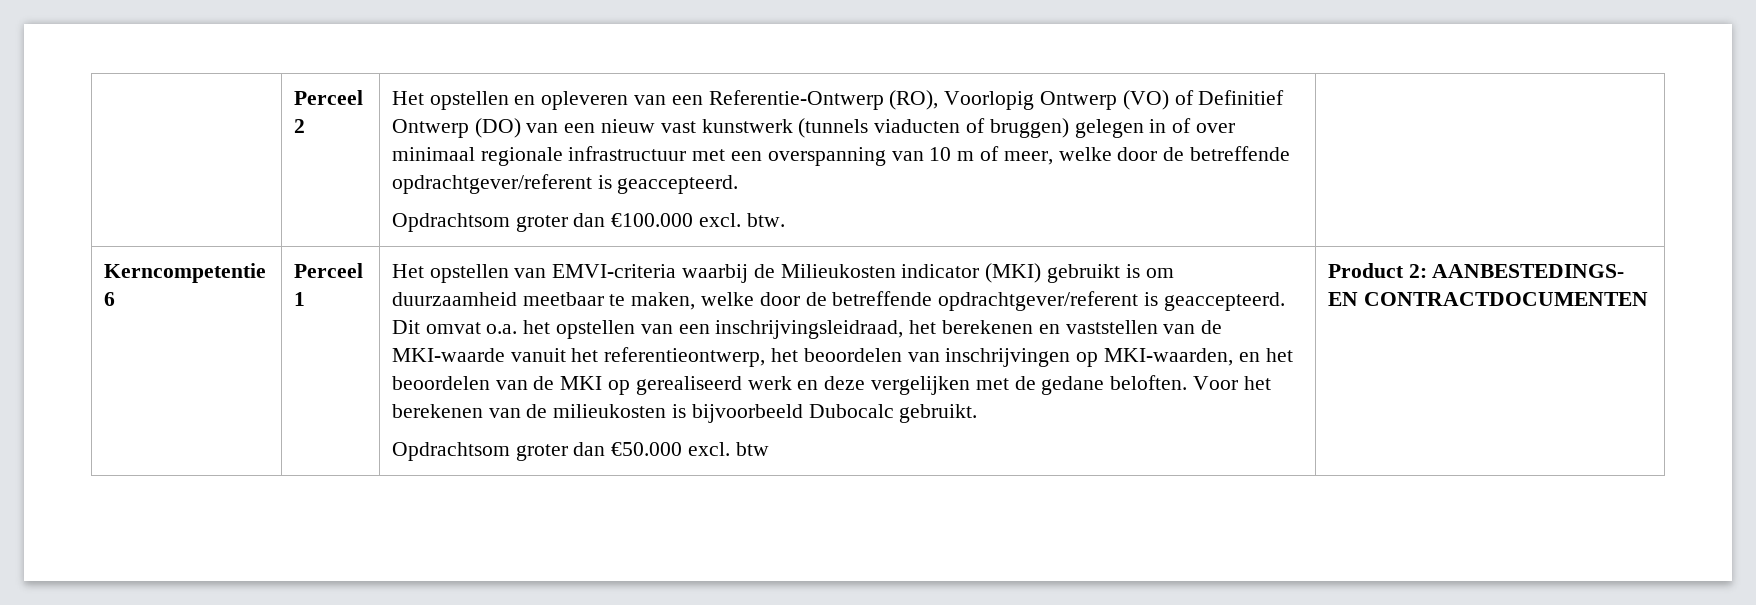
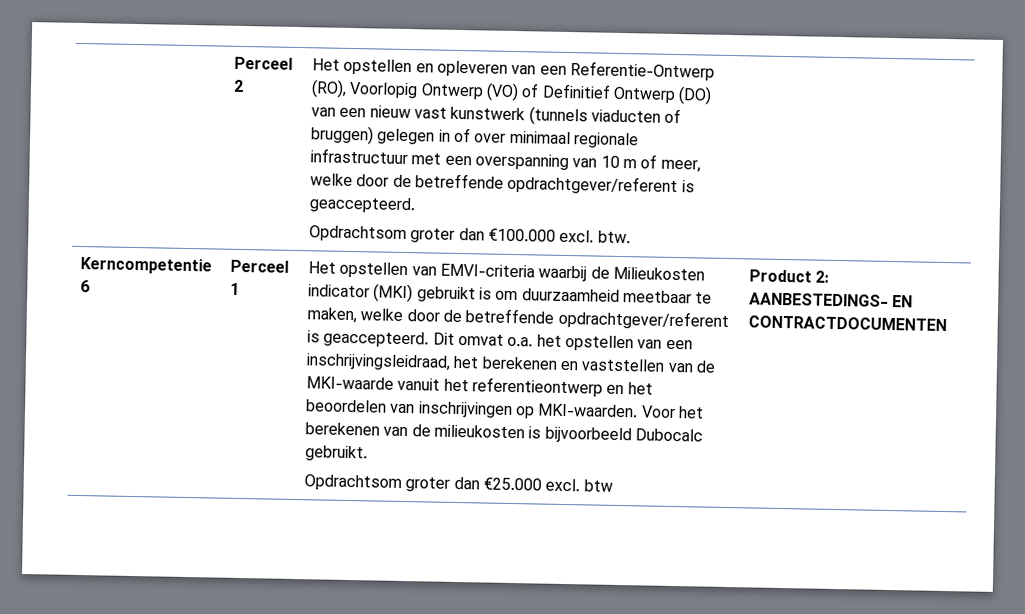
[604,347,766,367] referentieontwerp, -> [471,377,625,397] referentieontwerp en
[1104,348,1293,366] [391,375,1188,395] MKI-waarden, en het beoordelen van de MKI op gerealiseerd werk en deze vergelijken met de gedane beloften. -> [537,403,639,418] MKI-waarden.
[611,442,683,456] €50.000 -> [482,477,542,491] €25.000

